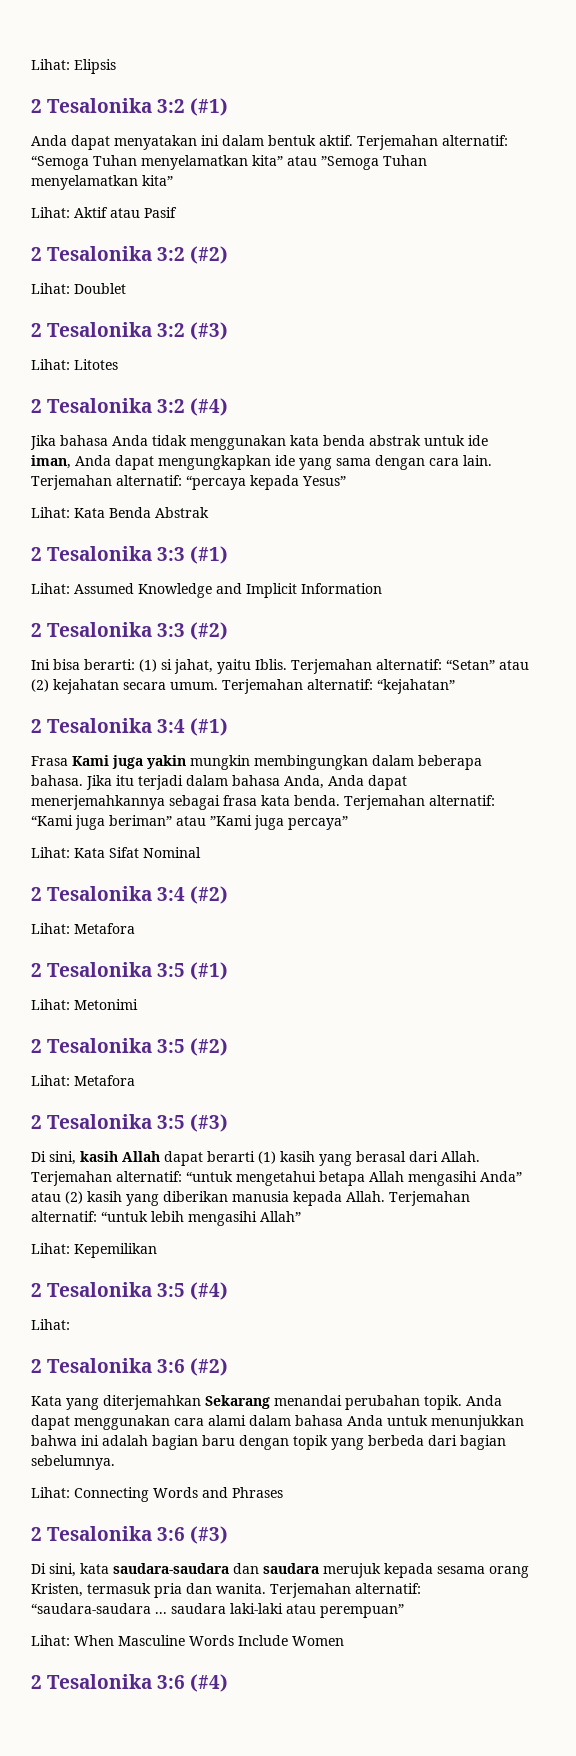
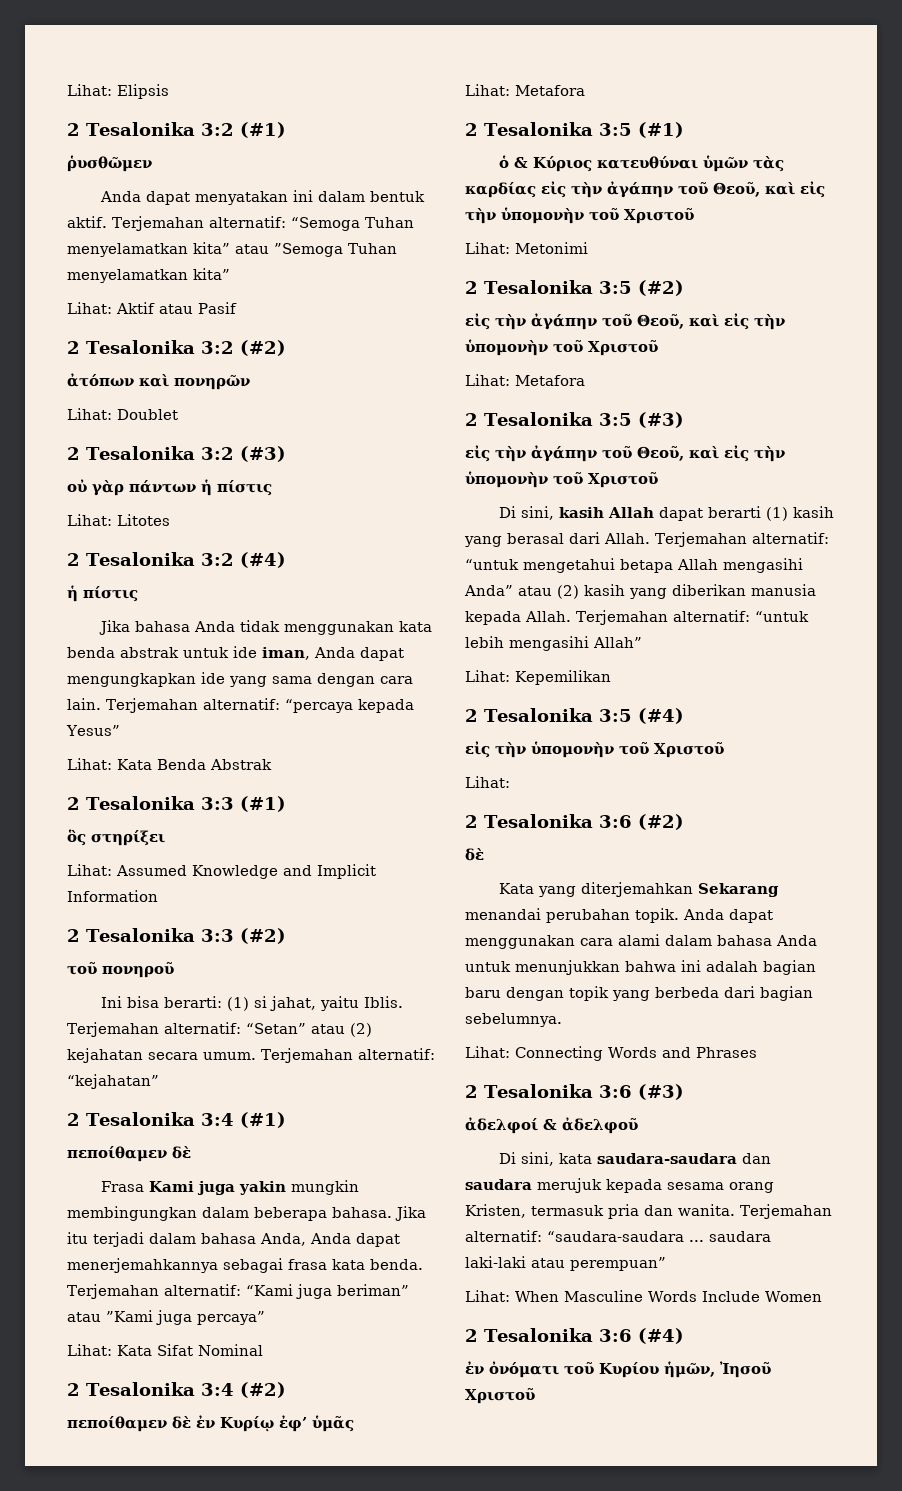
(229, 107) none -> [67,155,152,172] // ῥυσθῶμεν
(229, 255) none -> [67,373,250,390] // ἀτόπων καὶ πονηρῶν
(229, 331) none -> [67,479,272,496] // οὐ γὰρ πάντων ἡ πίστις
(229, 407) none -> [67,585,138,602] // ἡ πίστις
(229, 555) none -> [67,829,165,846] // ὃς στηρίξει
(229, 631) none -> [67,962,174,978] // τοῦ πονηροῦ
(229, 727) none -> [67,1146,191,1162] // πεποίθαμεν δὲ
(229, 895) none -> [67,1415,354,1432] // πεποίθαμεν δὲ ἐν Κυρίῳ ἐφ’ ὑμᾶς
(229, 971) none -> [498,155,784,172] [465,181,825,198] [465,207,694,224] // ὁ & Κύριος κατευθύναι ὑμῶν τὰς καρδίας εἰς τὴν ἀγάπην τοῦ Θεοῦ, καὶ εἰς τὴν ὑπομονὴν τοῦ Χριστοῦ
(229, 1047) none -> [465,313,785,330] [465,339,658,356] // εἰς τὴν ἀγάπην τοῦ Θεοῦ, καὶ εἰς τὴν ὑπομονὴν τοῦ Χριστοῦ
(229, 1123) none -> [465,445,785,462] [465,471,658,488] // εἰς τὴν ἀγάπην τοῦ Θεοῦ, καὶ εἰς τὴν ὑπομονὴν τοῦ Χριστοῦ
(229, 1291) none -> [465,741,724,758] // εἰς τὴν ὑπομονὴν τοῦ Χριστοῦ
(229, 1367) none -> [465,848,484,861] // δὲ
(229, 1535) none -> [465,1117,638,1134] // ἀδελφοί & ἀδελφοῦ
(229, 1683) none -> [465,1361,771,1378] [465,1388,535,1404] // ἐν ὀνόματι τοῦ Κυρίου ἡμῶν, Ἰησοῦ Χριστοῦ

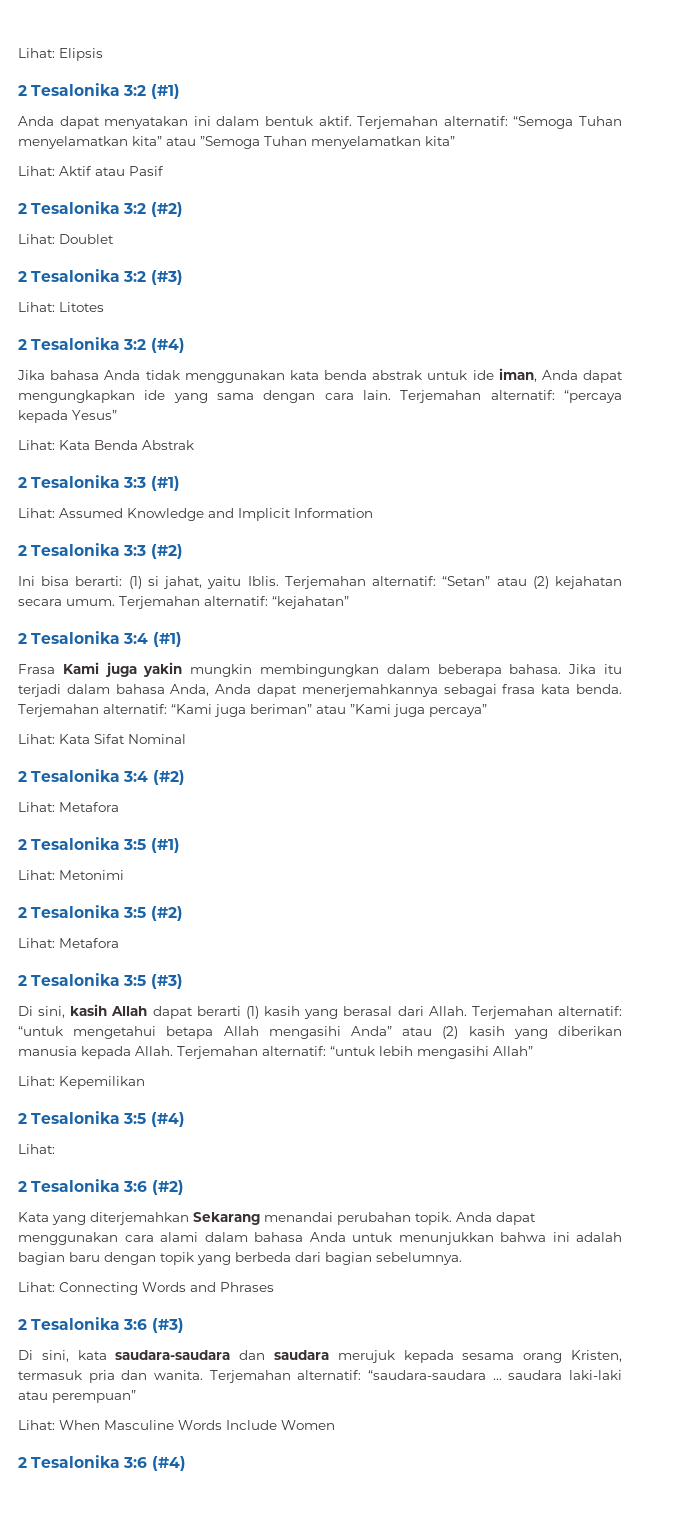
[67,155,152,172] // ῥυσθῶμεν -> (180, 91) none
[67,373,250,390] // ἀτόπων καὶ πονηρῶν -> (183, 209) none
[67,479,272,496] // οὐ γὰρ πάντων ἡ πίστις -> (183, 277) none
[67,585,138,602] // ἡ πίστις -> (185, 345) none
[67,829,165,846] // ὃς στηρίξει -> (180, 483) none
[67,962,174,978] // τοῦ πονηροῦ -> (183, 551) none
[67,1146,191,1162] // πεποίθαμεν δὲ -> (182, 639) none
[67,1415,354,1432] // πεποίθαμεν δὲ ἐν Κυρίῳ ἐφ’ ὑμᾶς -> (185, 777) none
[498,155,784,172] [465,181,825,198] [465,207,694,224] // ὁ & Κύριος κατευθύναι ὑμῶν τὰς καρδίας εἰς τὴν ἀγάπην τοῦ Θεοῦ, καὶ εἰς τὴν ὑπομονὴν τοῦ Χριστοῦ -> (180, 845) none
[465,313,785,330] [465,339,658,356] // εἰς τὴν ἀγάπην τοῦ Θεοῦ, καὶ εἰς τὴν ὑπομονὴν τοῦ Χριστοῦ -> (183, 913) none
[465,445,785,462] [465,471,658,488] // εἰς τὴν ἀγάπην τοῦ Θεοῦ, καὶ εἰς τὴν ὑπομονὴν τοῦ Χριστοῦ -> (183, 981) none
[465,741,724,758] // εἰς τὴν ὑπομονὴν τοῦ Χριστοῦ -> (185, 1119) none
[465,848,484,861] // δὲ -> (184, 1187) none
[465,1117,638,1134] // ἀδελφοί & ἀδελφοῦ -> (184, 1325) none
[465,1361,771,1378] [465,1388,535,1404] // ἐν ὀνόματι τοῦ Κυρίου ἡμῶν, Ἰησοῦ Χριστοῦ -> (186, 1463) none

